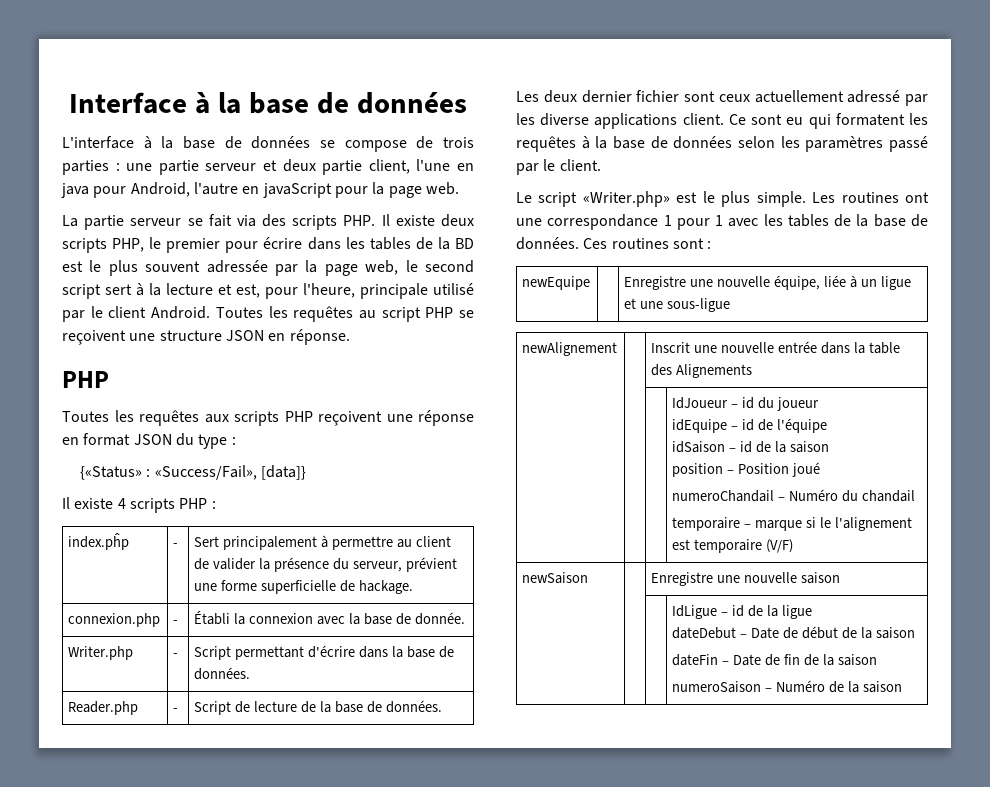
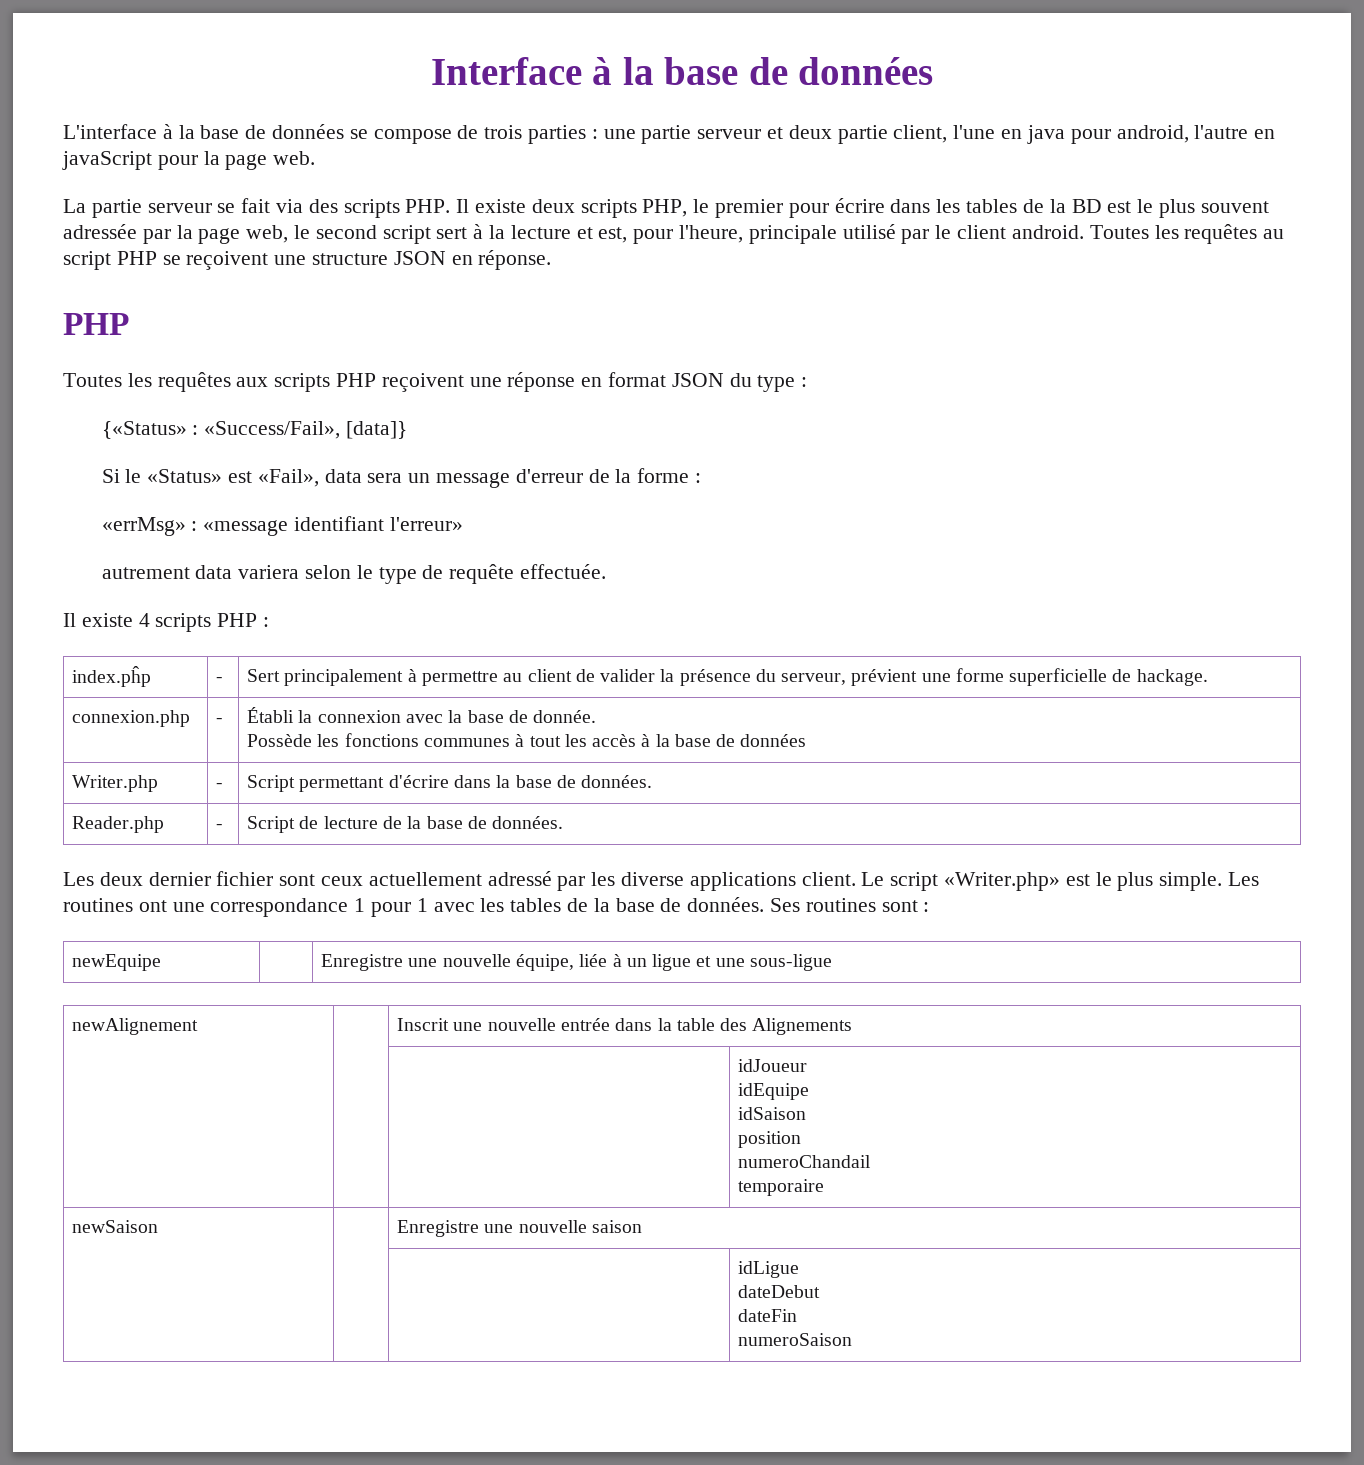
[130,182,190,197] Android, -> [1116,125,1189,143] android,
[151,306,211,319] Android. -> [1011,225,1084,239] android.
(306, 472) none -> [101,468,702,488] [101,516,463,536] [101,564,607,584] // Si le «Status» est «Fail», data sera un message d'erreur de la forme : // «errMsg» : «message identifiant l'erreur» // autrement data variera selon le type de requête effectuée.
(465, 618) none -> [247,733,807,747] // Possède les fonctions communes à tout les accès à la base de données
[728,113,928,129] [516,136,928,152] [516,159,601,175] Ce sont eu qui formatent les requêtes à la base de données selon les paramètres passé par le client. // -> (856, 879) none
[583,238,608,249] Ces -> [770,898,801,912] Ses
[672,397,820,411] [672,418,828,433] [672,441,830,453] [672,462,821,477] [672,489,916,502] [672,517,913,531] [672,539,794,553] IdJoueur – id du joueur // idEquipe – id de l'équipe // idSaison – id de la saison // position – Position joué // numeroChandail – Numéro du chandail // temporaire – marque si le l'alignement est temporaire (V/F) -> [738,1059,808,1072] [738,1083,810,1100] [738,1107,807,1120] [738,1131,802,1148] [738,1155,872,1168] [738,1179,825,1196] idJoueur // idEquipe // idSaison // position // numeroChandail // temporaire
[672,605,813,619] [672,626,915,639] [672,654,877,666] [672,680,903,693] IdLigue – id de la ligue // dateDebut – Date de début de la saison // dateFin – Date de fin de la saison // numeroSaison – Numéro de la saison -> [738,1261,800,1278] [738,1285,821,1298] [738,1309,798,1322] [738,1333,853,1346] idLigue // dateDebut // dateFin // numeroSaison

